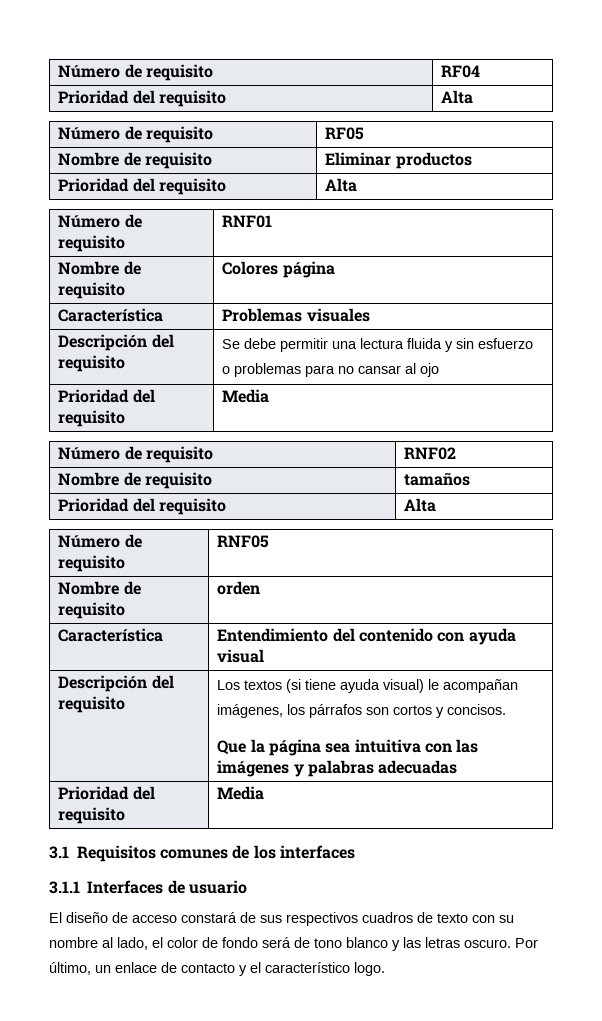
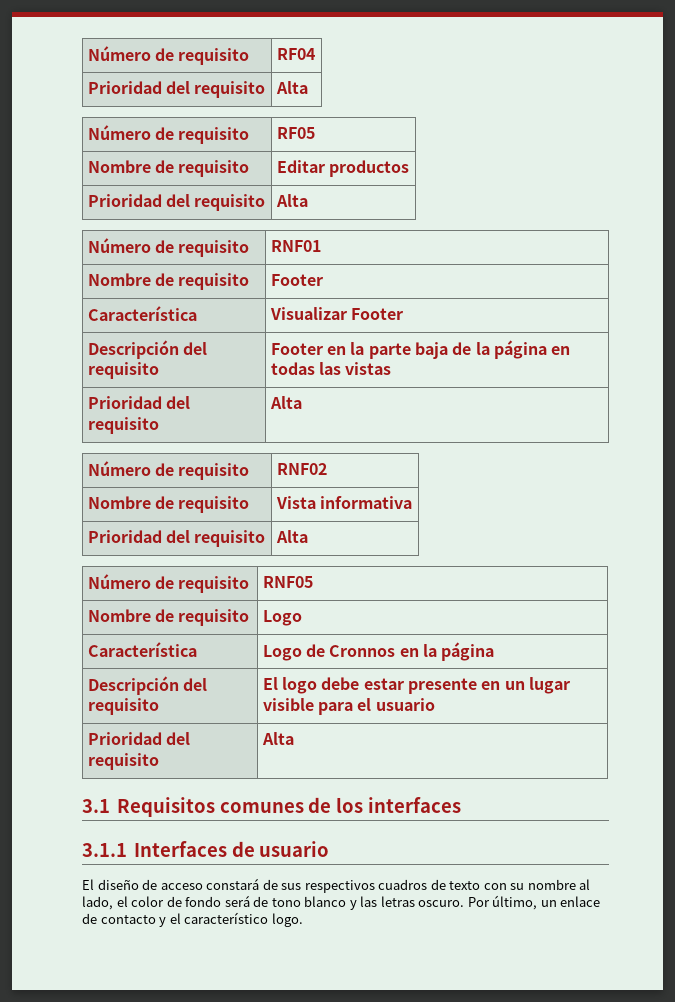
[325,152,392,166] Eliminar -> [276,160,325,173] Editar
[222,261,335,278] [58,308,164,322] [222,308,370,322] [58,334,174,351] [58,355,126,372] [222,338,534,352] [222,363,440,377] [58,389,155,403] [58,410,126,427] [222,389,270,403] Colores página // Característica | Problemas visuales // Descripción del requisito | Se debe permitir una lectura fluida y sin esfuerzo o problemas para no cansar al ojo // Prioridad del requisito | Media -> [270,274,323,286] [87,306,197,321] [269,307,403,320] [87,340,207,359] [87,362,159,379] [270,340,571,359] [270,362,392,375] [87,396,190,409] [87,417,159,434] [269,396,302,409] Footer // Característica | Visualizar Footer // Descripción del requisito | Footer en la parte baja de la página en todas las vistas // Prioridad del requisito | Alta
[404,472,471,486] tamaños -> [275,496,412,509] Vista informativa
[217,581,261,595] [58,628,164,642] [217,628,516,645] [217,649,265,663] [58,675,174,692] [58,696,126,713] [217,679,519,693] [217,704,507,718] [217,739,479,756] [217,760,458,777] [58,786,155,800] [58,807,126,824] [217,786,265,800] orden // Característica | Entendimiento del contenido con ayuda visual // Descripción del requisito | Los textos (si tiene ayuda visual) le acompañan imágenes, los párrafos son cortos y concisos. // Que la página sea intuitiva con las imágenes y palabras adecuadas // Prioridad del requisito | Media -> [262,610,302,626] [87,642,197,657] [262,642,495,661] [87,676,207,695] [87,698,159,715] [262,677,570,694] [262,698,435,715] [87,732,190,745] [87,753,159,770] [261,732,294,745] Logo // Característica | Logo de Cronnos en la página // Descripción del requisito | El logo debe estar presente en un lugar visible para el usuario // Prioridad del requisito | Alta

